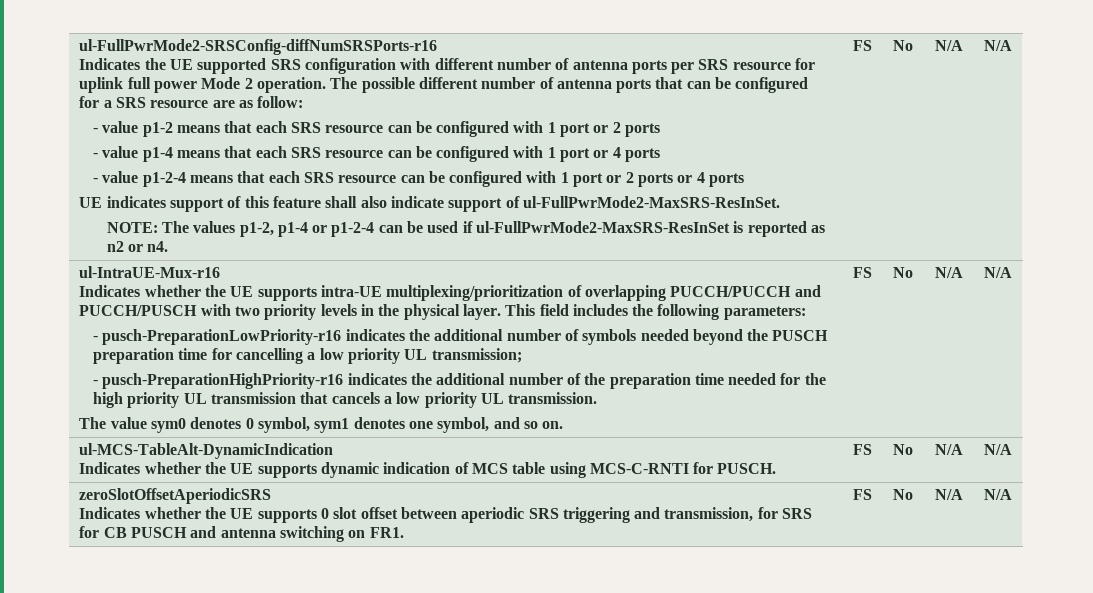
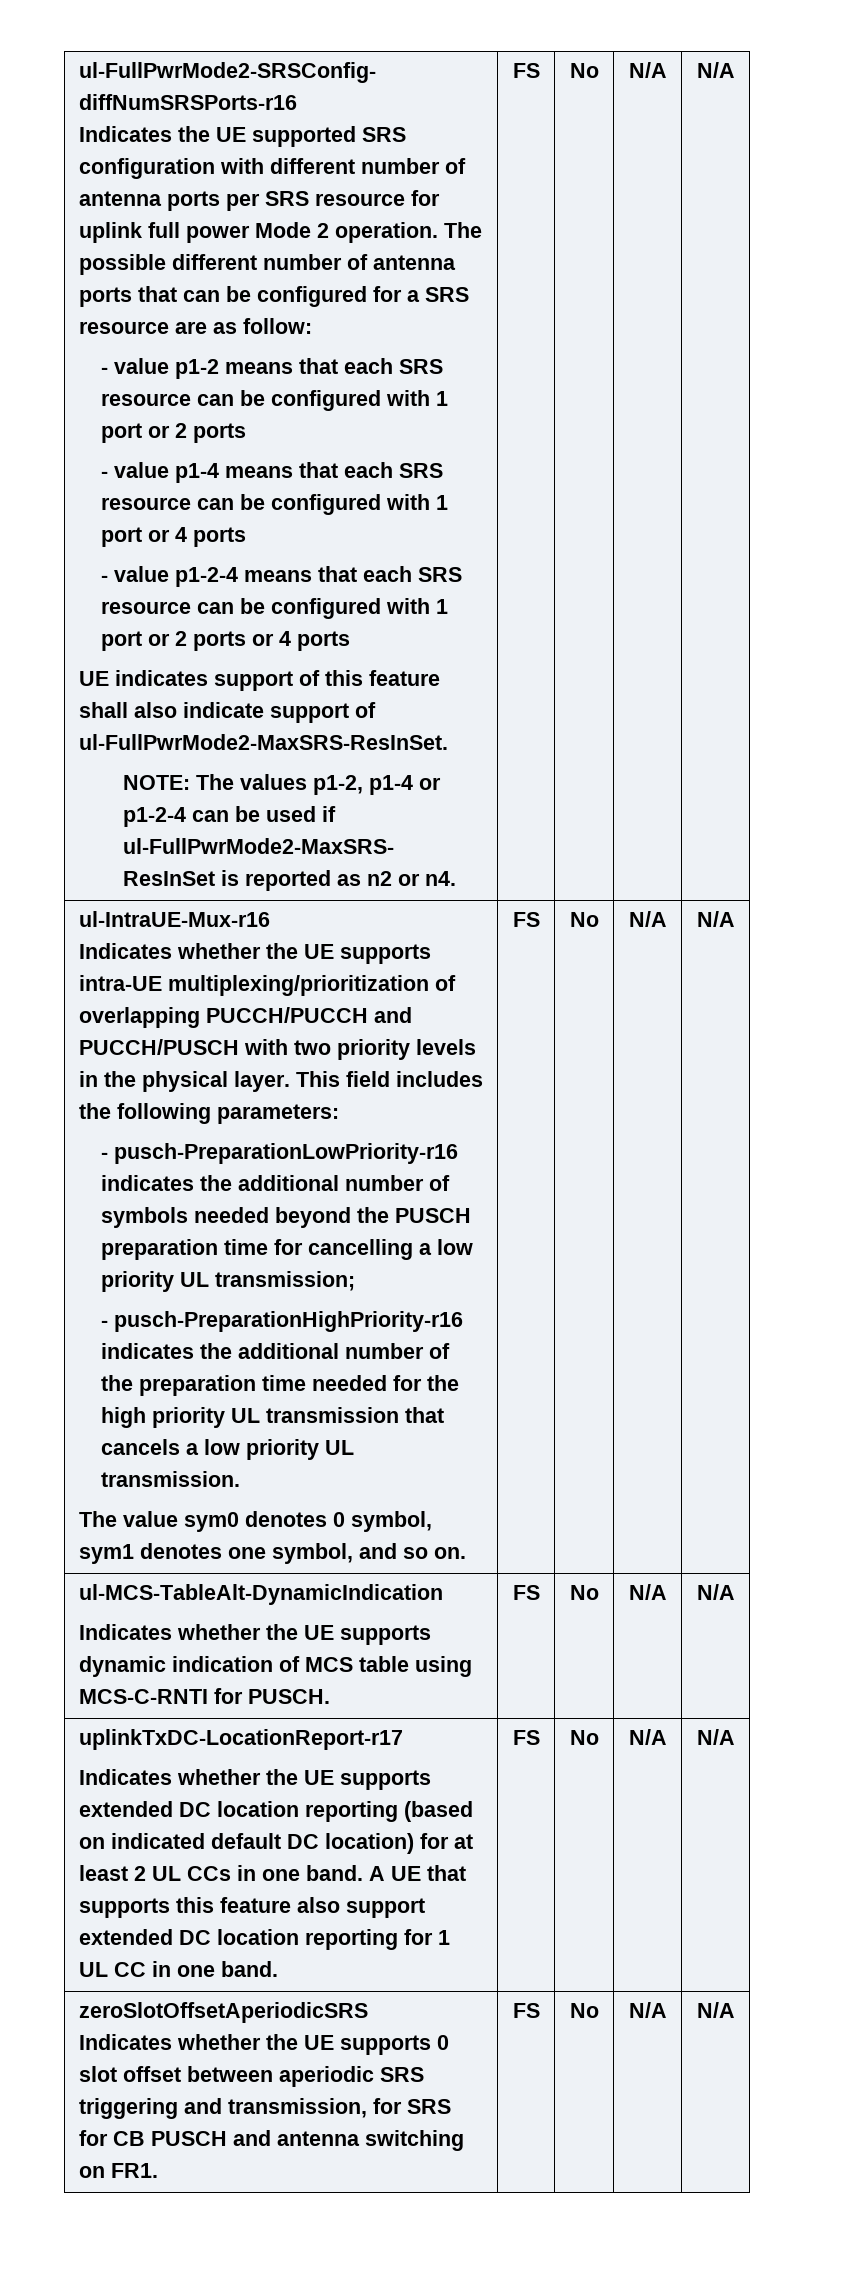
(1012, 449) none -> [78,1729,403,1750] [78,1769,431,1790] [78,1801,473,1822] [78,1833,473,1854] [78,1865,466,1881] [78,1897,425,1918] [78,1929,450,1950] [78,1961,278,1977] [512,1730,540,1745] [569,1730,599,1745] [628,1729,667,1745] [696,1729,735,1745] // uplinkTxDC-LocationReport-r17 // Indicates whether the UE supports extended DC location reporting (based on indicated default DC location) for at least 2 UL CCs in one band. A UE that supports this feature also support extended DC location reporting for 1 UL CC in one band. | FS | No | N/A | N/A

